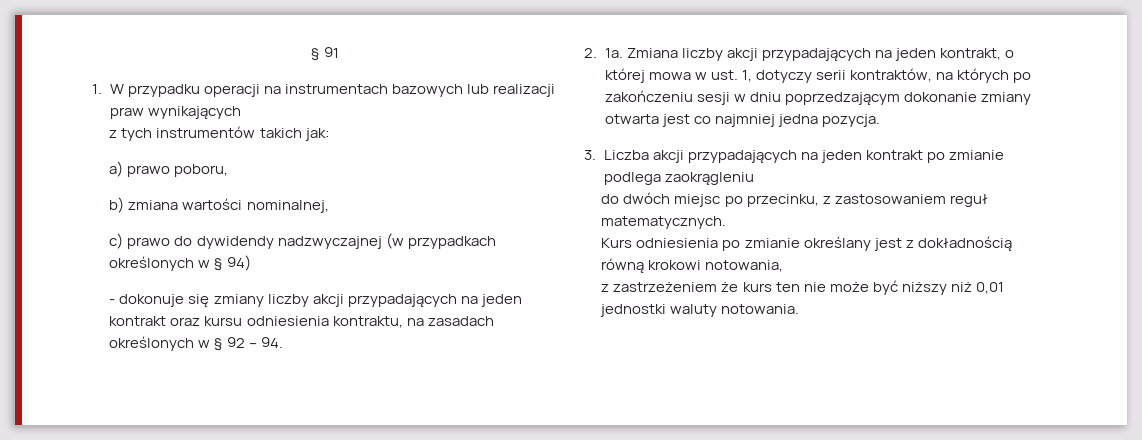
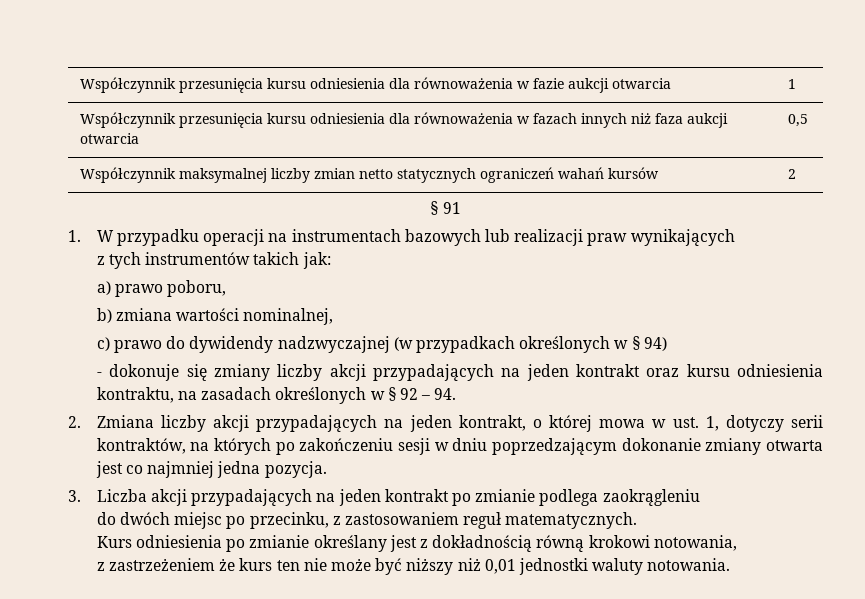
(311, 54) none -> [80,77,672,93] [788,79,797,89] [80,112,729,128] [80,133,140,144] [788,114,809,127] [80,167,660,183] [788,169,797,179] Współczynnik przesunięcia kursu odniesienia dla równoważenia w fazie aukcji otwarcia | 1 // Współczynnik przesunięcia kursu odniesienia dla równoważenia w fazach innych niż faza aukcji otwarcia | 0,5 // Współczynnik maksymalnej liczby zmian netto statycznych ograniczeń wahań kursów | 2 //
[604,48,623,58] 1a. -> (81, 422) none

